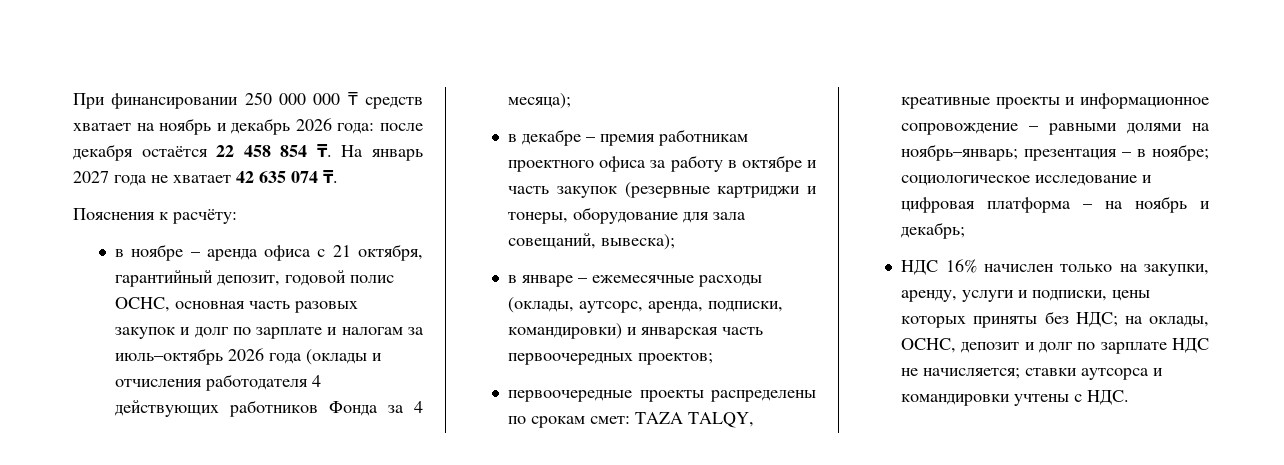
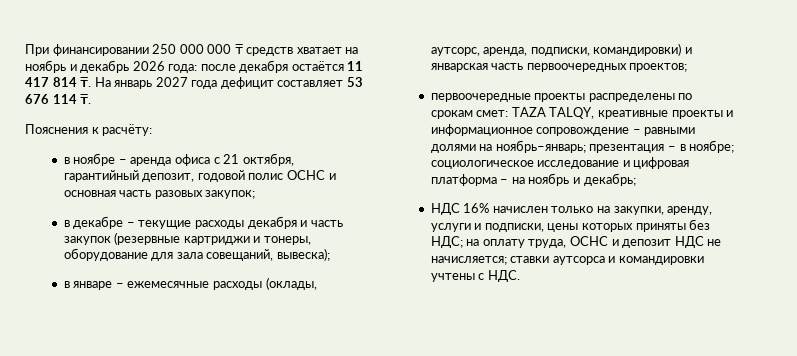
[216,145,308,157] 22 458 854 -> [347,61,364,71] [25,77,77,87] 11 417 814
[151,171,318,183] не хватает 42 635 074 -> [220,77,363,89] [25,94,77,104] дефицит составляет 53 676 114
[115,297,171,312] ОСНС, -> [286,170,336,180] ОСНС и
[115,327,424,339] [115,348,383,365] [115,374,322,391] [115,400,423,417] [508,93,572,109] [508,129,749,146] [508,155,802,172] закупок и долг по зарплате и налогам за июль–октябрь 2026 года (оклады и отчисления работодателя 4 действующих работников Фонда за 4 месяца); // в декабре – премия работникам проектного офиса за работу в октябре -> [205,190,256,199] [63,216,297,229] закупок; // в декабре – текущие расходы декабря
[1149,316,1209,327] [901,338,1167,354] оклады, ОСНС, депозит и долг по зарплате -> [482,236,672,248] оплату труда, ОСНС и депозит

